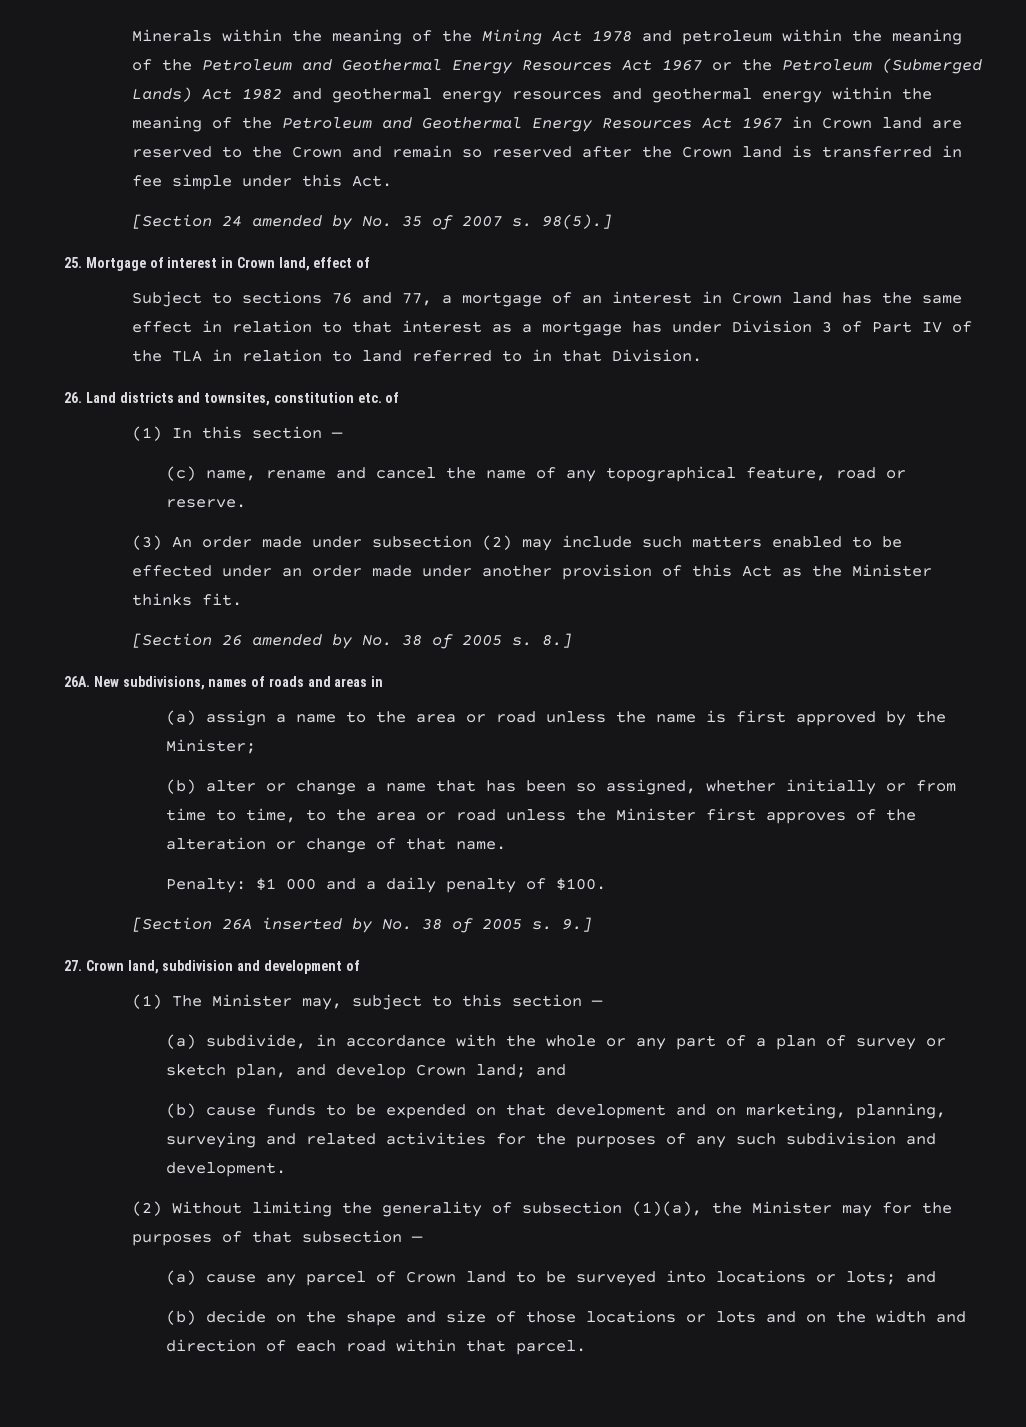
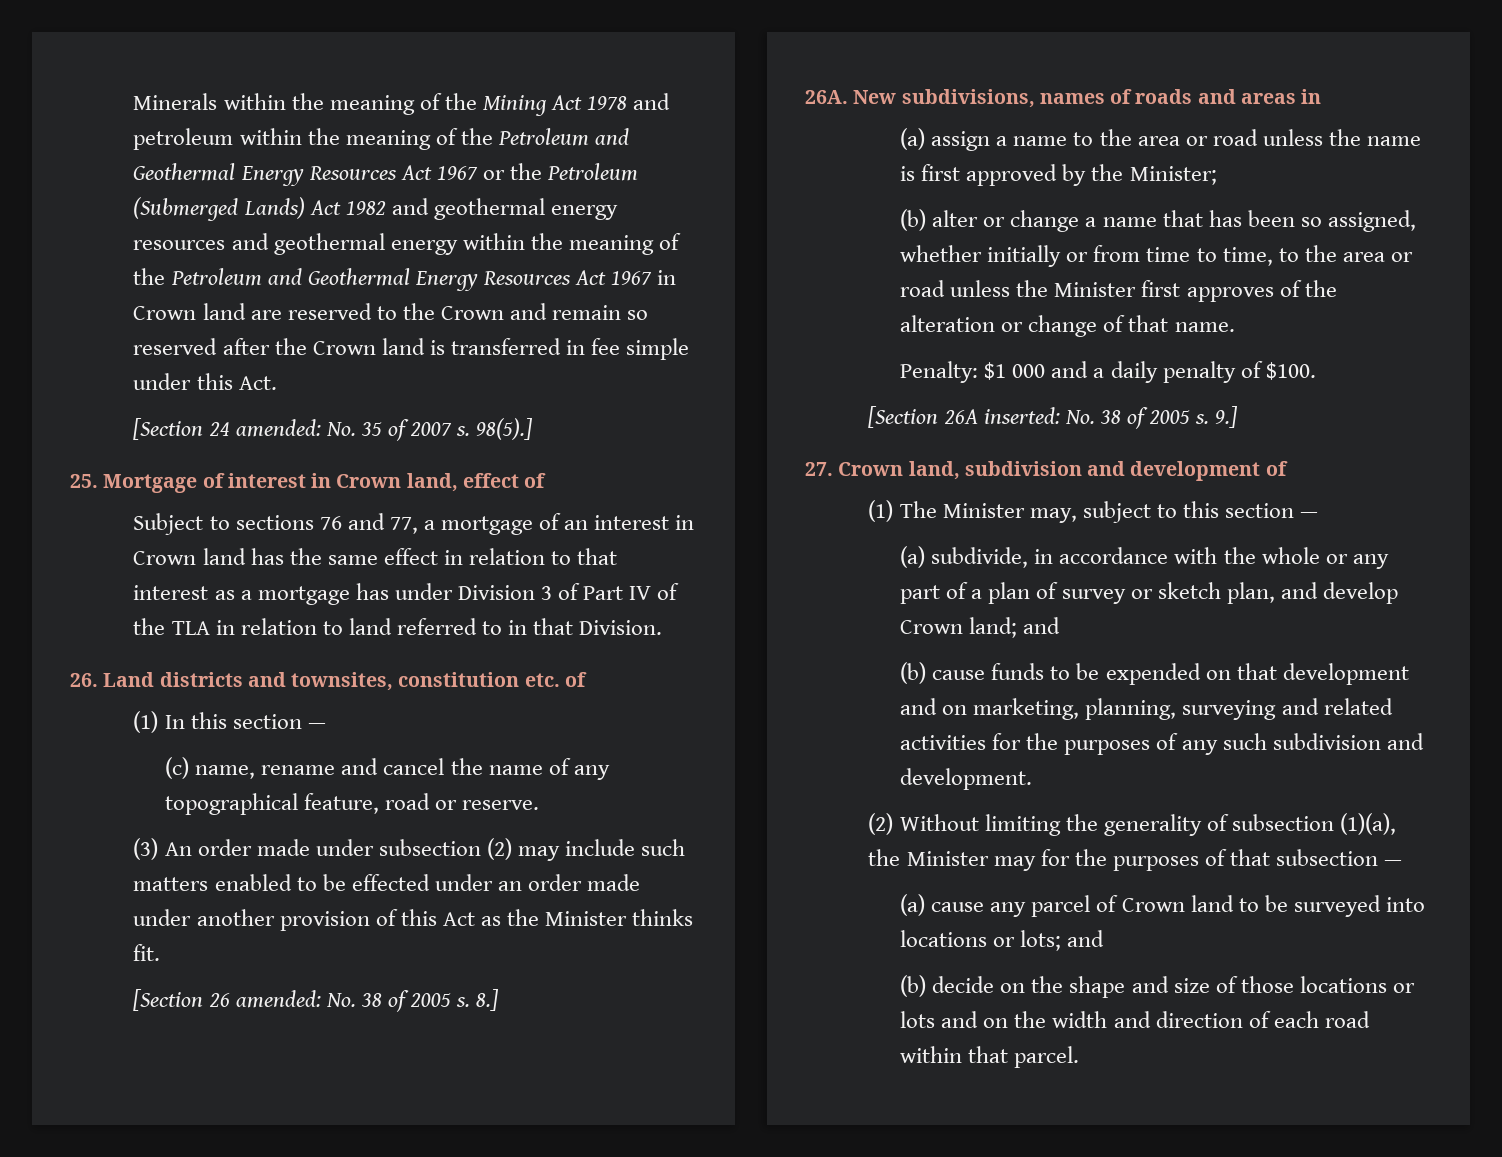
[251,215,352,230] amended by -> [235,419,321,437] amended:
[251,634,352,649] amended by -> [235,990,321,1008] amended:
[261,917,372,933] inserted by -> [983,407,1060,424] inserted:

